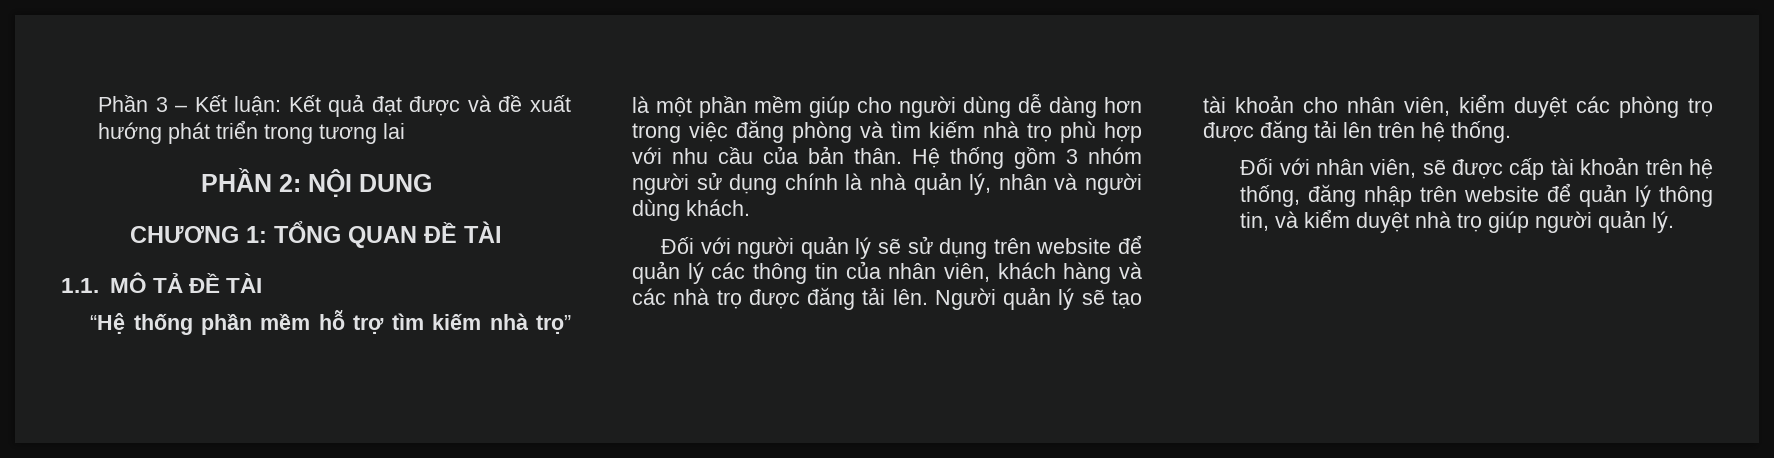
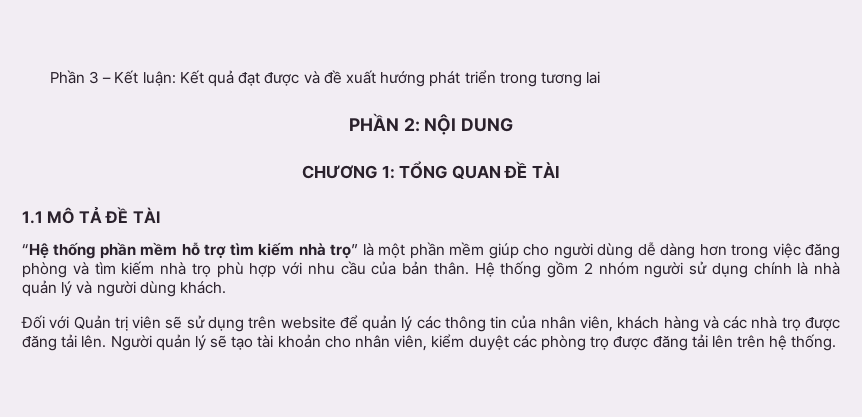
[61,278,99,293] 1.1. -> [22,211,43,224] 1.1
[1066,149,1078,164] 3 -> [583,262,593,274] 2
[969,173,1047,195] lý, nhân -> [61,281,73,297] lý
[737,236,872,259] người quản lý -> [73,315,162,331] Quản trị viên
[1240,157,1713,180] [1240,183,1713,207] [1240,209,1675,233] // Đối với nhân viên, sẽ được cấp tài khoản trên hệ thống, đăng nhập trên website để quản lý thông tin, và kiểm duyệt nhà trọ giúp người quản lý. -> (837, 342) none

